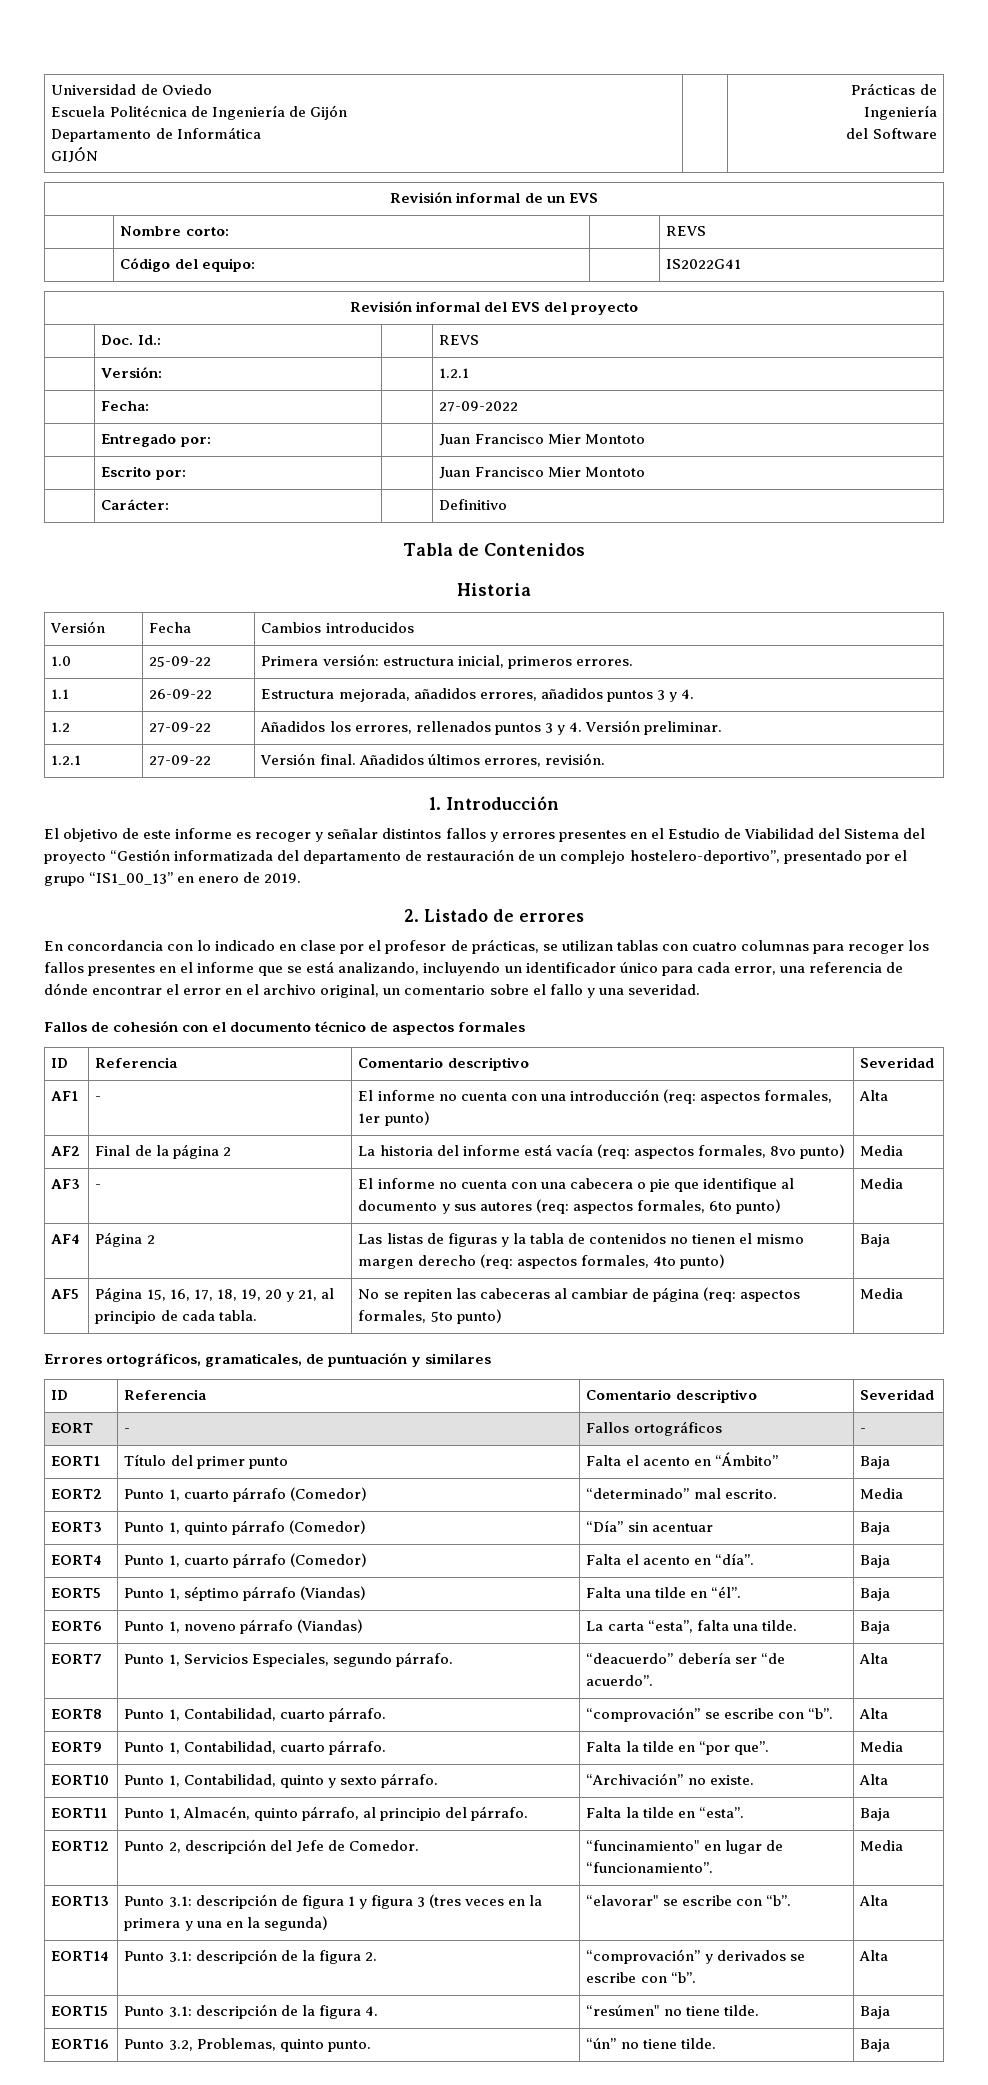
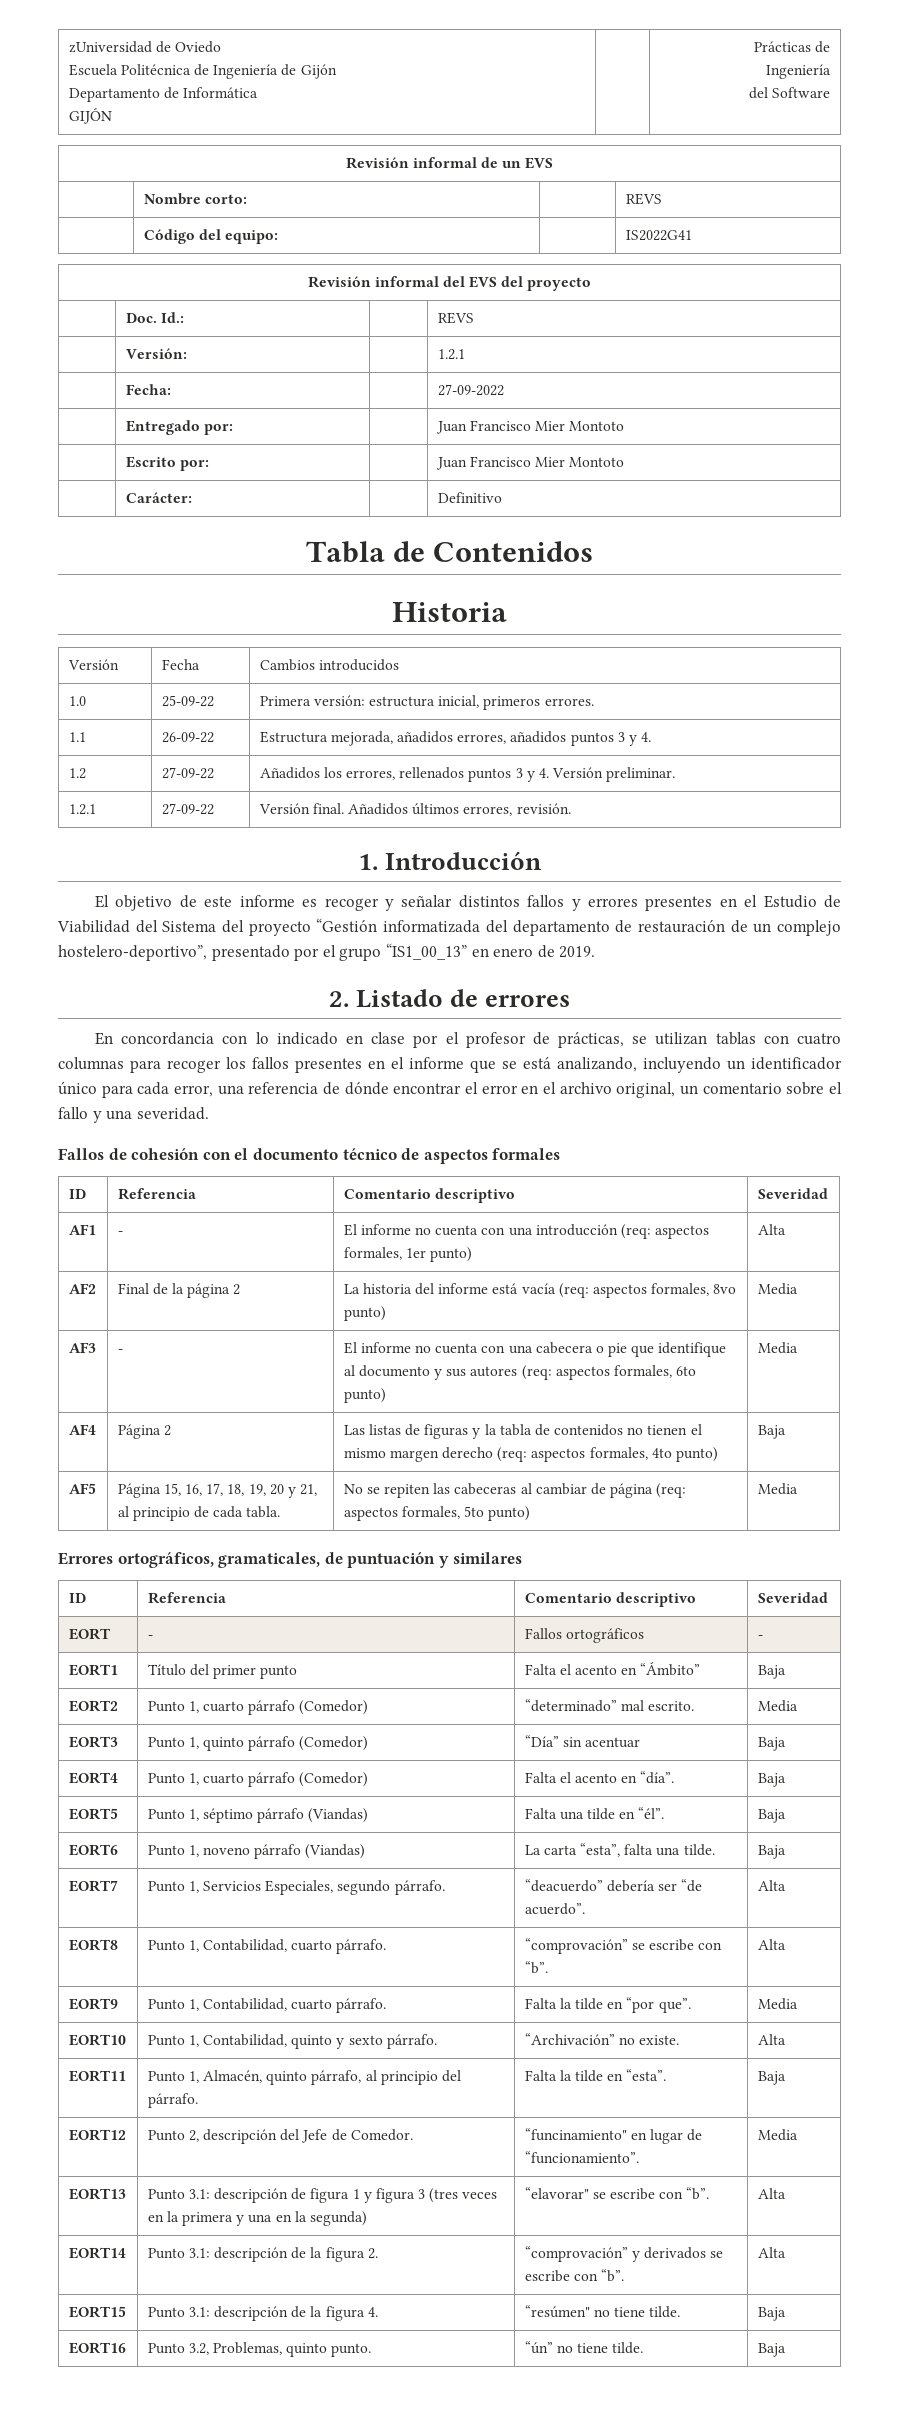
[51,84,137,95] Universidad -> [68,41,152,53] zUniversidad

